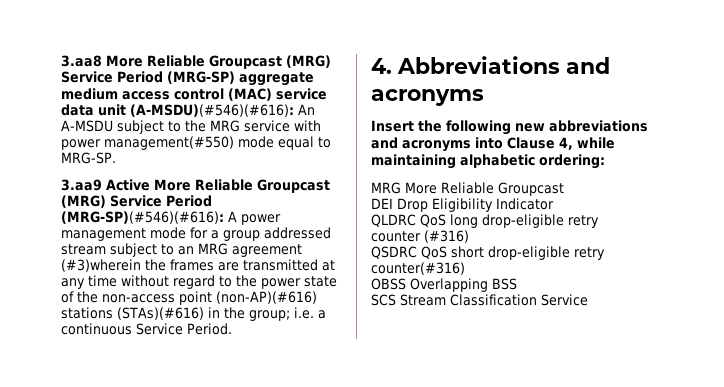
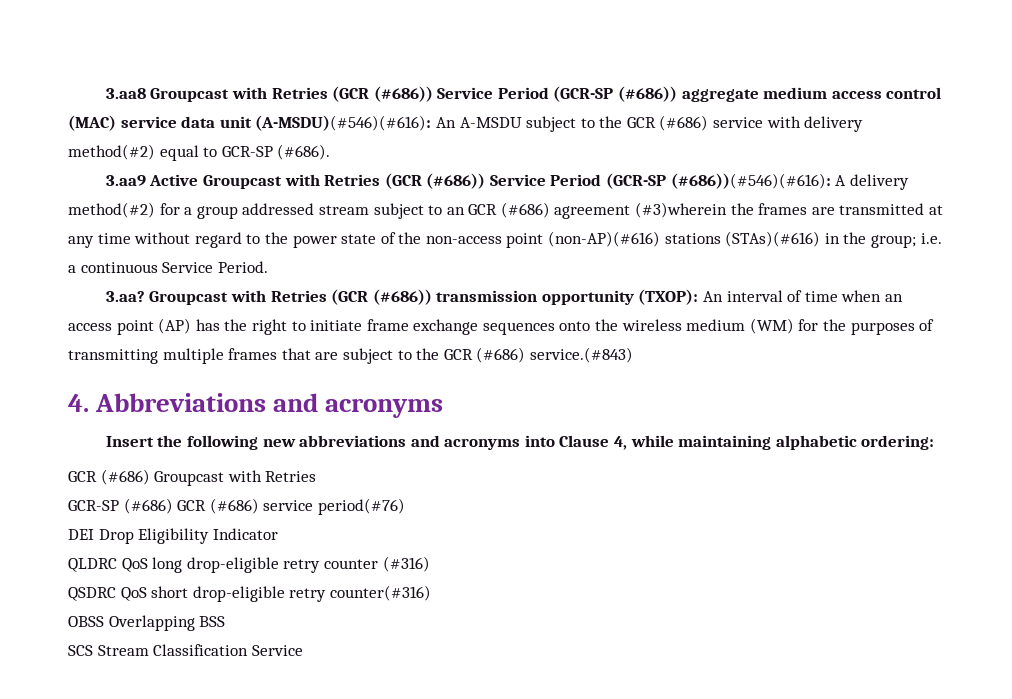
[106,55,331,69] [61,71,235,84] More Reliable Groupcast (MRG) Service Period (MRG-SP) -> [150,86,678,102] Groupcast with Retries (GCR (#686)) Service Period (GCR-SP (#686))
[210,120,321,132] [61,136,331,150] [61,152,116,164] [61,179,330,193] [61,195,212,208] [61,211,281,225] [61,227,186,241] MRG service with power management(#550) mode equal to MRG-SP. // 3.aa9 Active More Reliable Groupcast (MRG) Service Period (MRG-SP)(#546)(#616): A power management mode -> [626,115,864,132] [68,144,331,161] [105,173,909,190] [68,202,155,218] GCR (#686) service with delivery method(#2) equal to GCR-SP (#686). // 3.aa9 Active Groupcast with Retries (GCR (#686)) Service Period (GCR-SP (#686))(#546)(#616): A delivery method(#2)
[198,243,228,255] MRG -> [468,202,550,218] GCR (#686)
(232, 329) none -> [105,289,903,305] [68,318,935,335] [68,347,633,364] // 3.aa? Groupcast with Retries (GCR (#686)) transmission opportunity (TXOP): An interval of time when an access point (AP) has the right to initiate frame exchange sequences onto the wireless medium (WM) for the purposes of transmitting multiple frames that are subject to the GCR (#686) service.(#843)
[371,182,564,196] MRG More Reliable Groupcast -> [68,469,317,486] [68,498,405,515] GCR (#686) Groupcast with Retries // GCR-SP (#686) GCR (#686) service period(#76)

